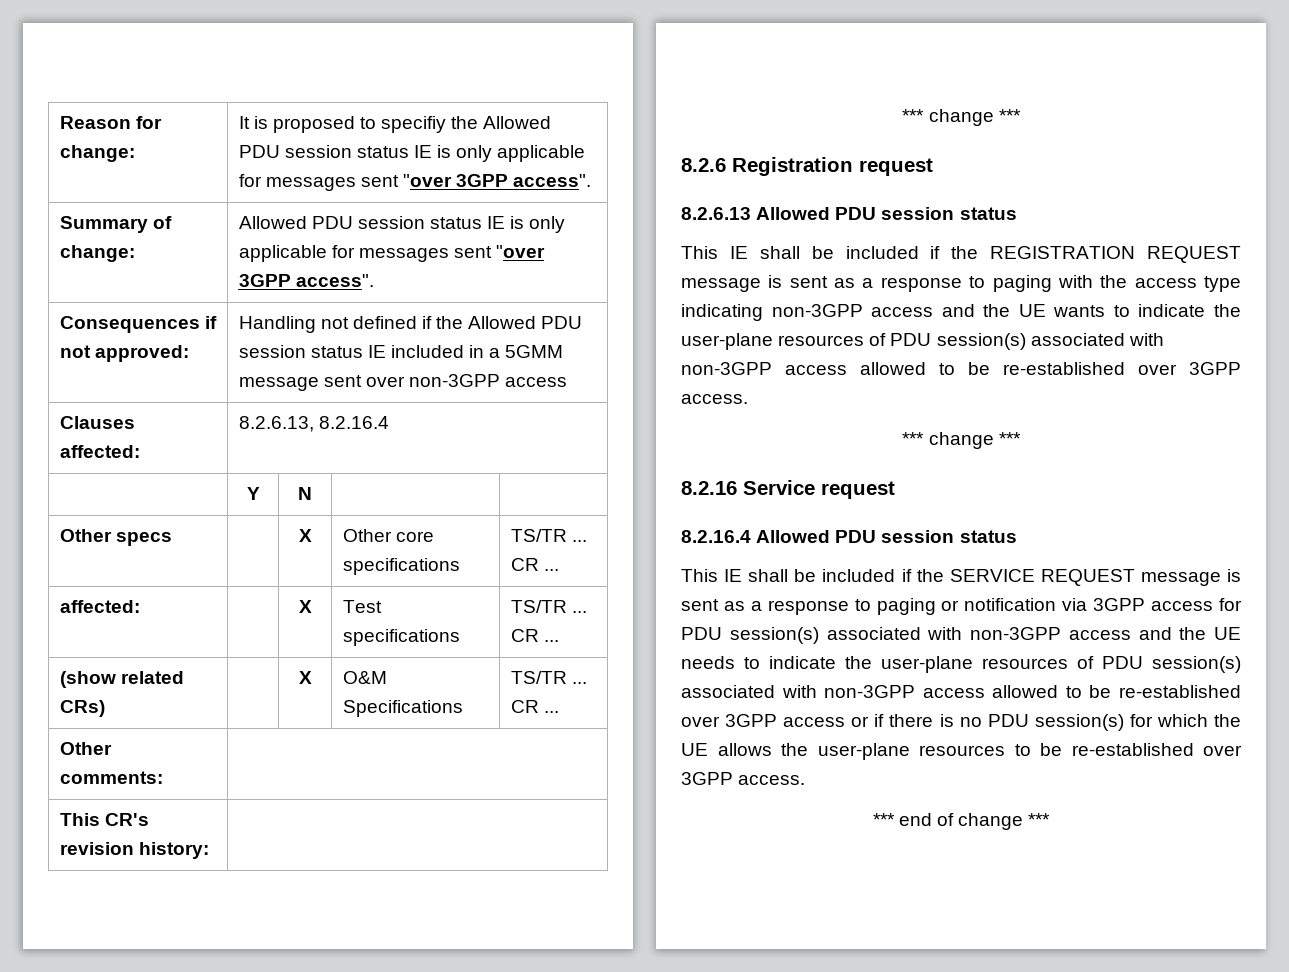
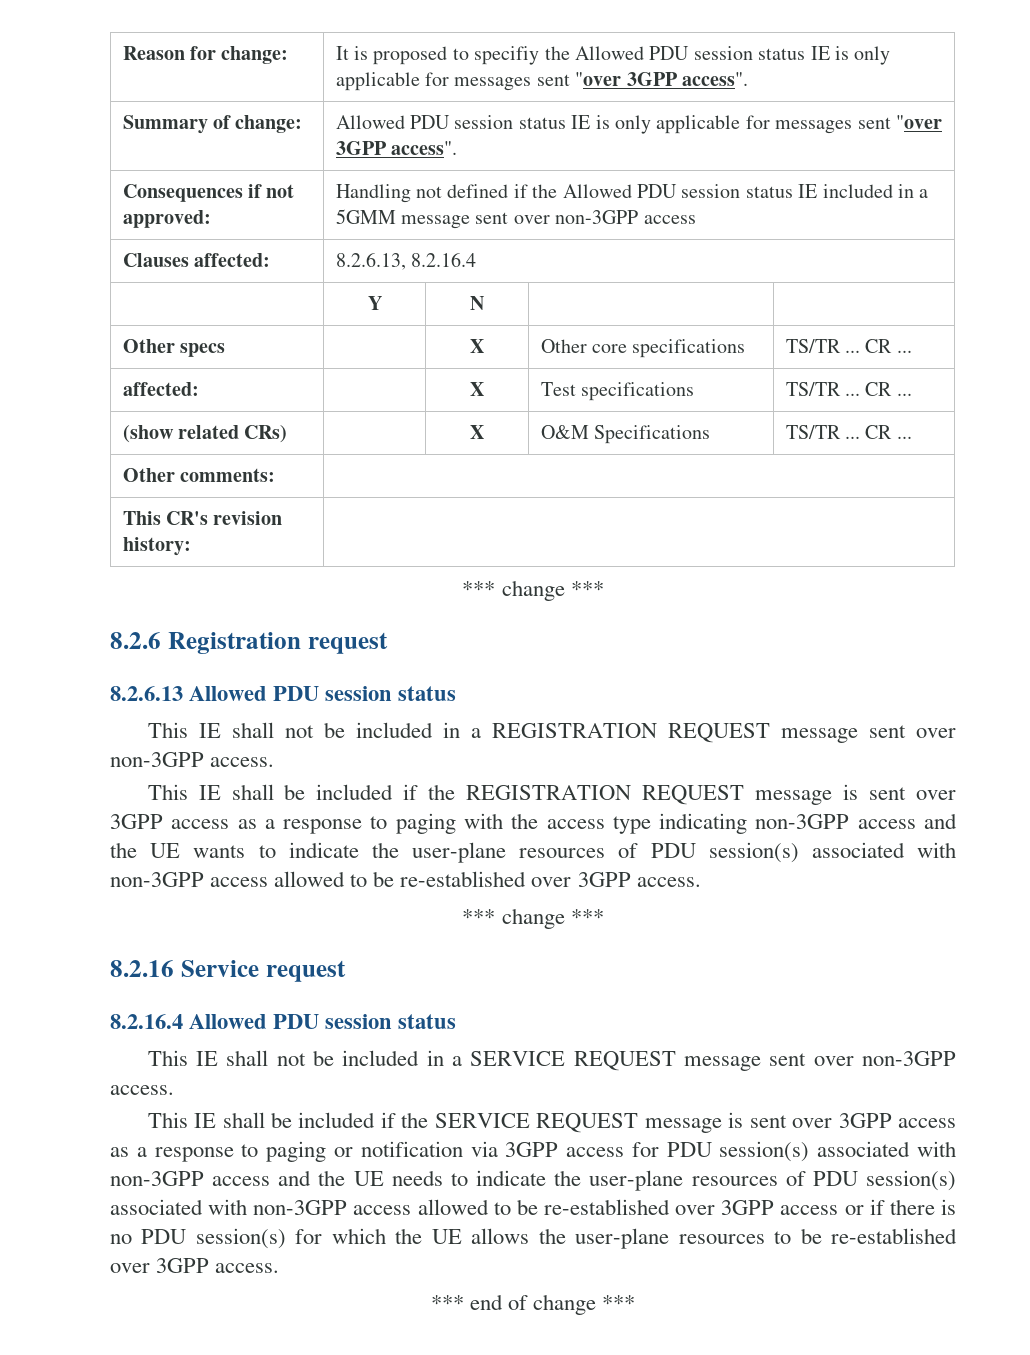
(1017, 213) none -> [147,722,956,743] [110,752,275,767] // This IE shall not be included in a REGISTRATION REQUEST message sent over non-3GPP access.
(828, 282) none -> [916,790,957,800] [110,814,230,829] over 3GPP access
(1017, 536) none -> [147,1050,956,1071] [110,1085,174,1095] // This IE shall not be included in a SERVICE REQUEST message sent over non-3GPP access.
(719, 605) none -> [792,1113,957,1128] over 3GPP access

